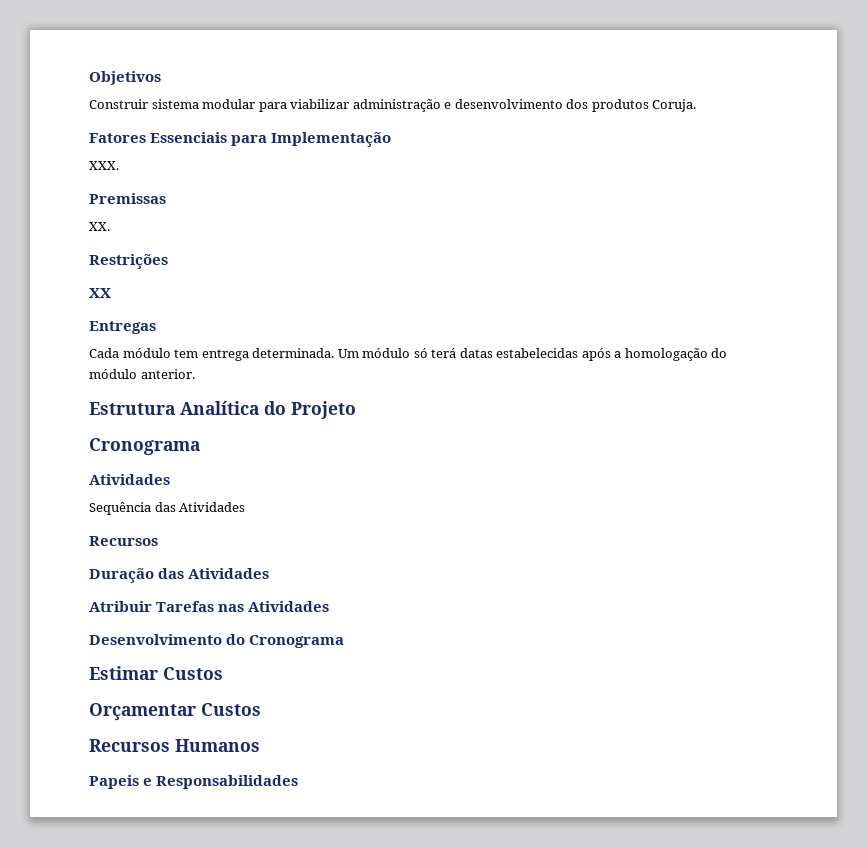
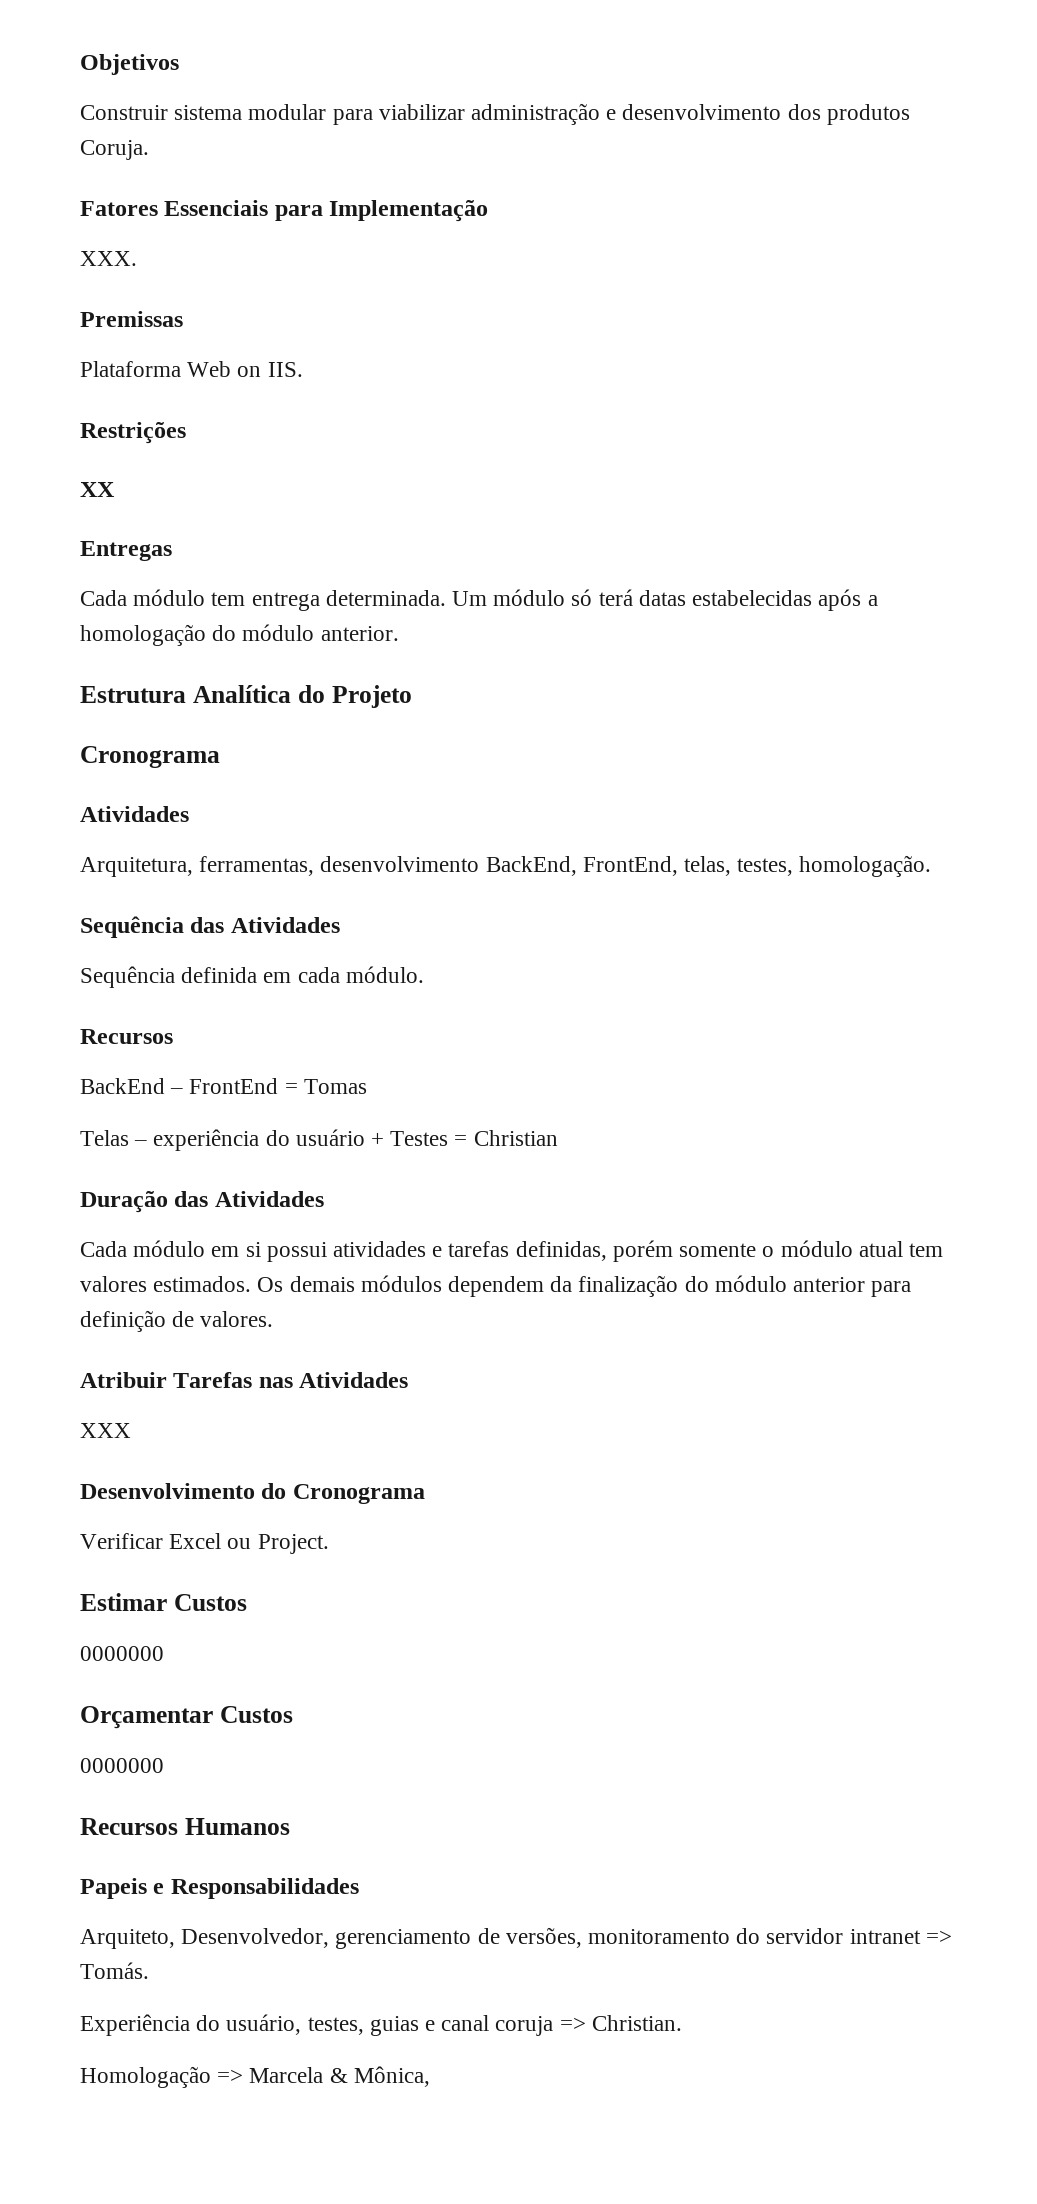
[89,222,110,231] XX. -> [80,361,303,377] Plataforma Web on IIS.
[89,502,246,515] [89,536,158,546] [89,568,270,583] Sequência das Atividades // Recursos // Duração das Atividades -> [80,855,932,877] [80,916,340,938] [80,966,424,988] [80,1029,173,1044] [80,1078,367,1094] [80,1129,558,1151] [80,1191,324,1213] [80,1240,943,1262] [80,1275,912,1297] [80,1310,274,1332] Arquitetura, ferramentas, desenvolvimento BackEnd, FrontEnd, telas, testes, homologação. // Sequência das Atividades // Sequência definida em cada módulo. // Recursos // BackEnd – FrontEnd = Tomas // Telas – experiência do usuário + Testes = Christian // Duração das Atividades // Cada módulo em si possui atividades e tarefas definidas, porém somente o módulo atual tem valores estimados. Os demais módulos dependem da finalização do módulo anterior para definição de valores.
(330, 606) none -> [80,1423,131,1438] // XXX
(345, 641) none -> [80,1533,329,1554] // Verificar Excel ou Project.
(223, 673) none -> [80,1646,164,1661] // 0000000
(261, 709) none -> [80,1758,164,1773] // 0000000
(299, 782) none -> [80,1927,952,1949] [80,1962,149,1979] [80,2014,682,2036] [80,2066,430,2088] // Arquiteto, Desenvolvedor, gerenciamento de versões, monitoramento do servidor intranet => Tomás. // Experiência do usuário, testes, guias e canal coruja => Christian. // Homologação => Marcela & Mônica,

